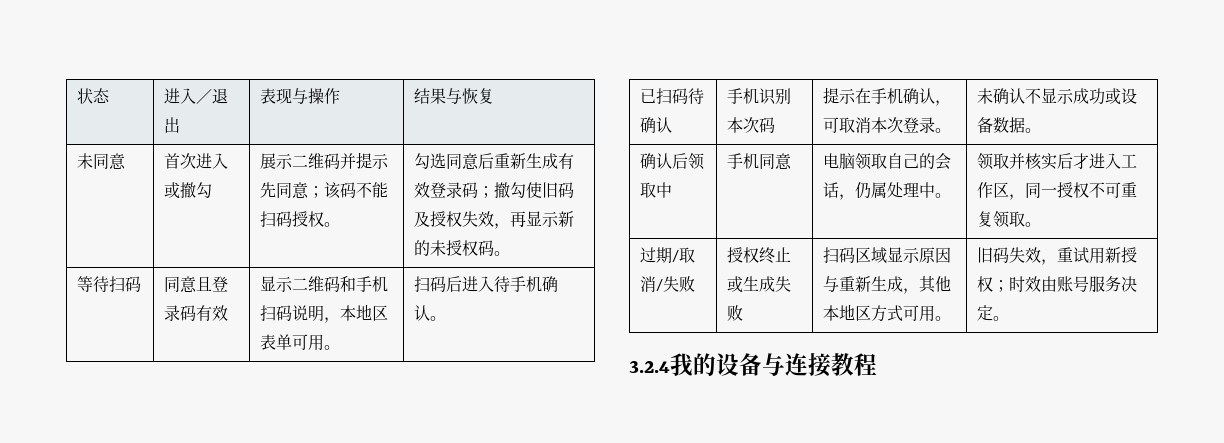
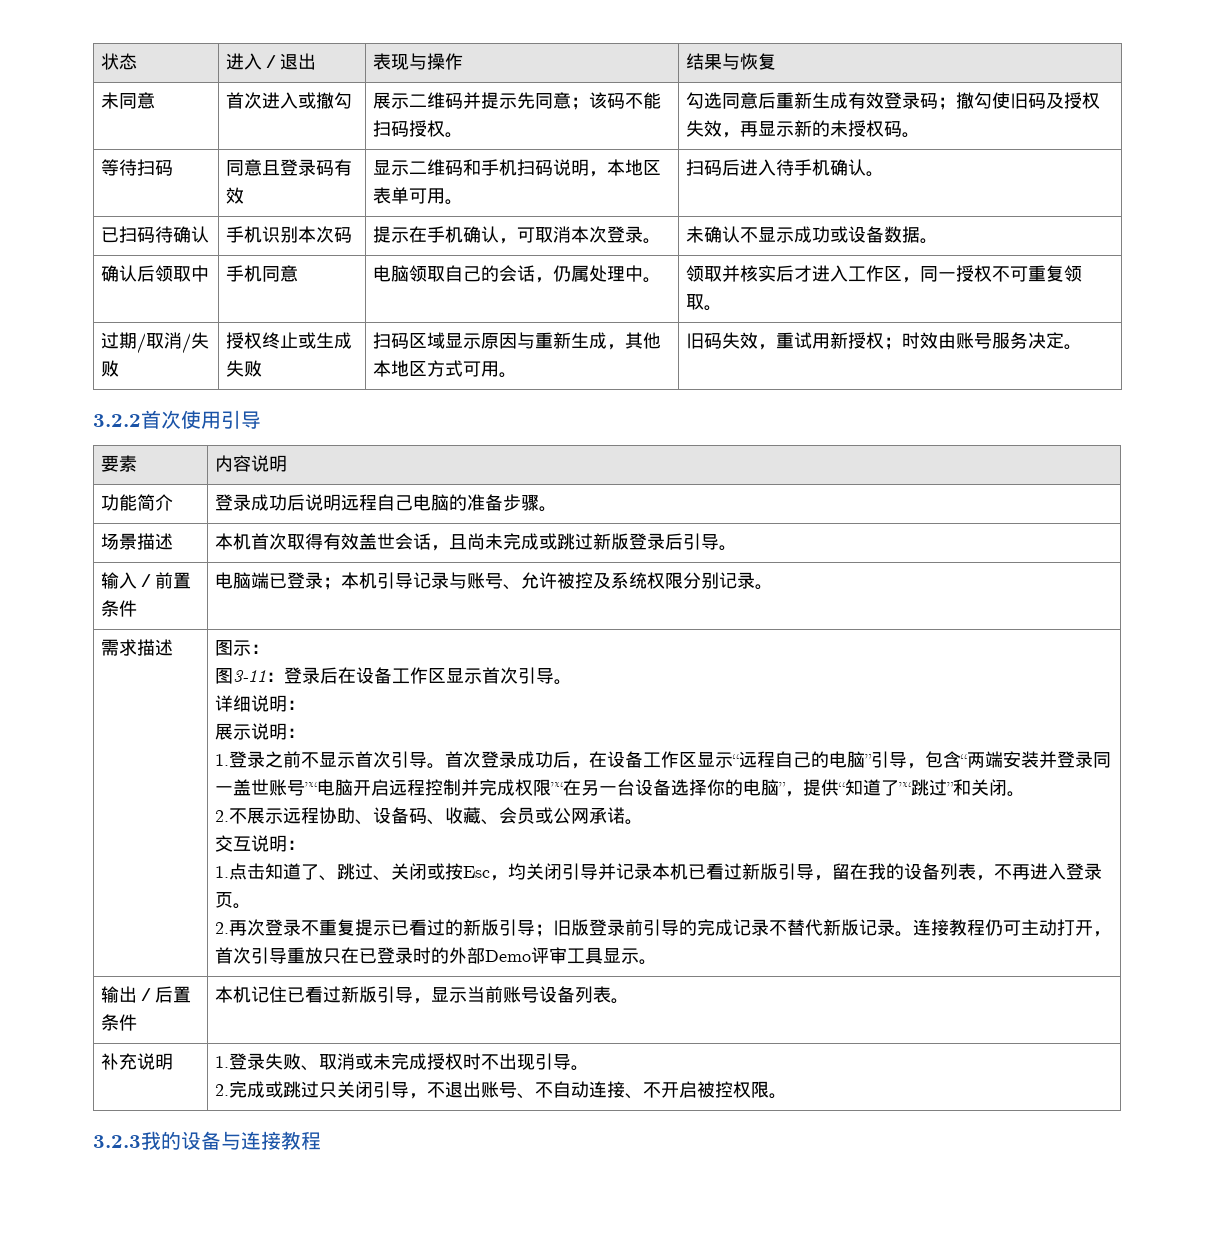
[629,361,670,373] 3.2.4 -> [93,410,261,429] [101,455,138,472] [215,455,288,472] [101,494,174,511] [215,494,558,512] [101,533,174,550] [215,533,738,551] [101,572,192,589] [101,600,138,617] [215,572,774,590] [101,639,174,656] [215,640,270,656] [215,667,573,685] [215,695,306,712] [215,723,306,740] [215,751,1112,769] [215,779,1026,797] [215,807,644,825] [215,835,306,852] [215,863,1103,881] [215,892,252,909] [215,919,1112,937] [215,947,658,965] [101,986,192,1003] [101,1014,138,1031] [215,986,630,1004] [101,1053,174,1070] [215,1053,590,1071] [215,1081,788,1099] [93,1135,141,1148] 3.2.2首次使用引导 // 要素 | 内容说明 // 功能简介 | 登录成功后说明远程自己电脑的准备步骤。 // 场景描述 | 本机首次取得有效盖世会话，且尚未完成或跳过新版登录后引导。 // 输入／前置条件 | 电脑端已登录；本机引导记录与账号、允许被控及系统权限分别记录。 // 需求描述 | 图示： // 图3-11：登录后在设备工作区显示首次引导。 // 详细说明： // 展示说明： // 1.登录之前不显示首次引导。首次登录成功后，在设备工作区显示“远程自己的电脑”引导，包含“两端安装并登录同一盖世账号”“电脑开启远程控制并完成权限”“在另一台设备选择你的电脑”，提供“知道了”“跳过”和关闭。 // 2.不展示远程协助、设备码、收藏、会员或公网承诺。 // 交互说明： // 1.点击知道了、跳过、关闭或按Esc，均关闭引导并记录本机已看过新版引导，留在我的设备列表，不再进入登录页。 // 2.再次登录不重复提示已看过的新版引导；旧版登录前引导的完成记录不替代新版记录。连接教程仍可主动打开，首次引导重放只在已登录时的外部Demo评审工具显示。 // 输出／后置条件 | 本机记住已看过新版引导，显示当前账号设备列表。 // 补充说明 | 1.登录失败、取消或未完成授权时不出现引导。 // 2.完成或跳过只关闭引导，不退出账号、不自动连接、不开启被控权限。 // 3.2.3

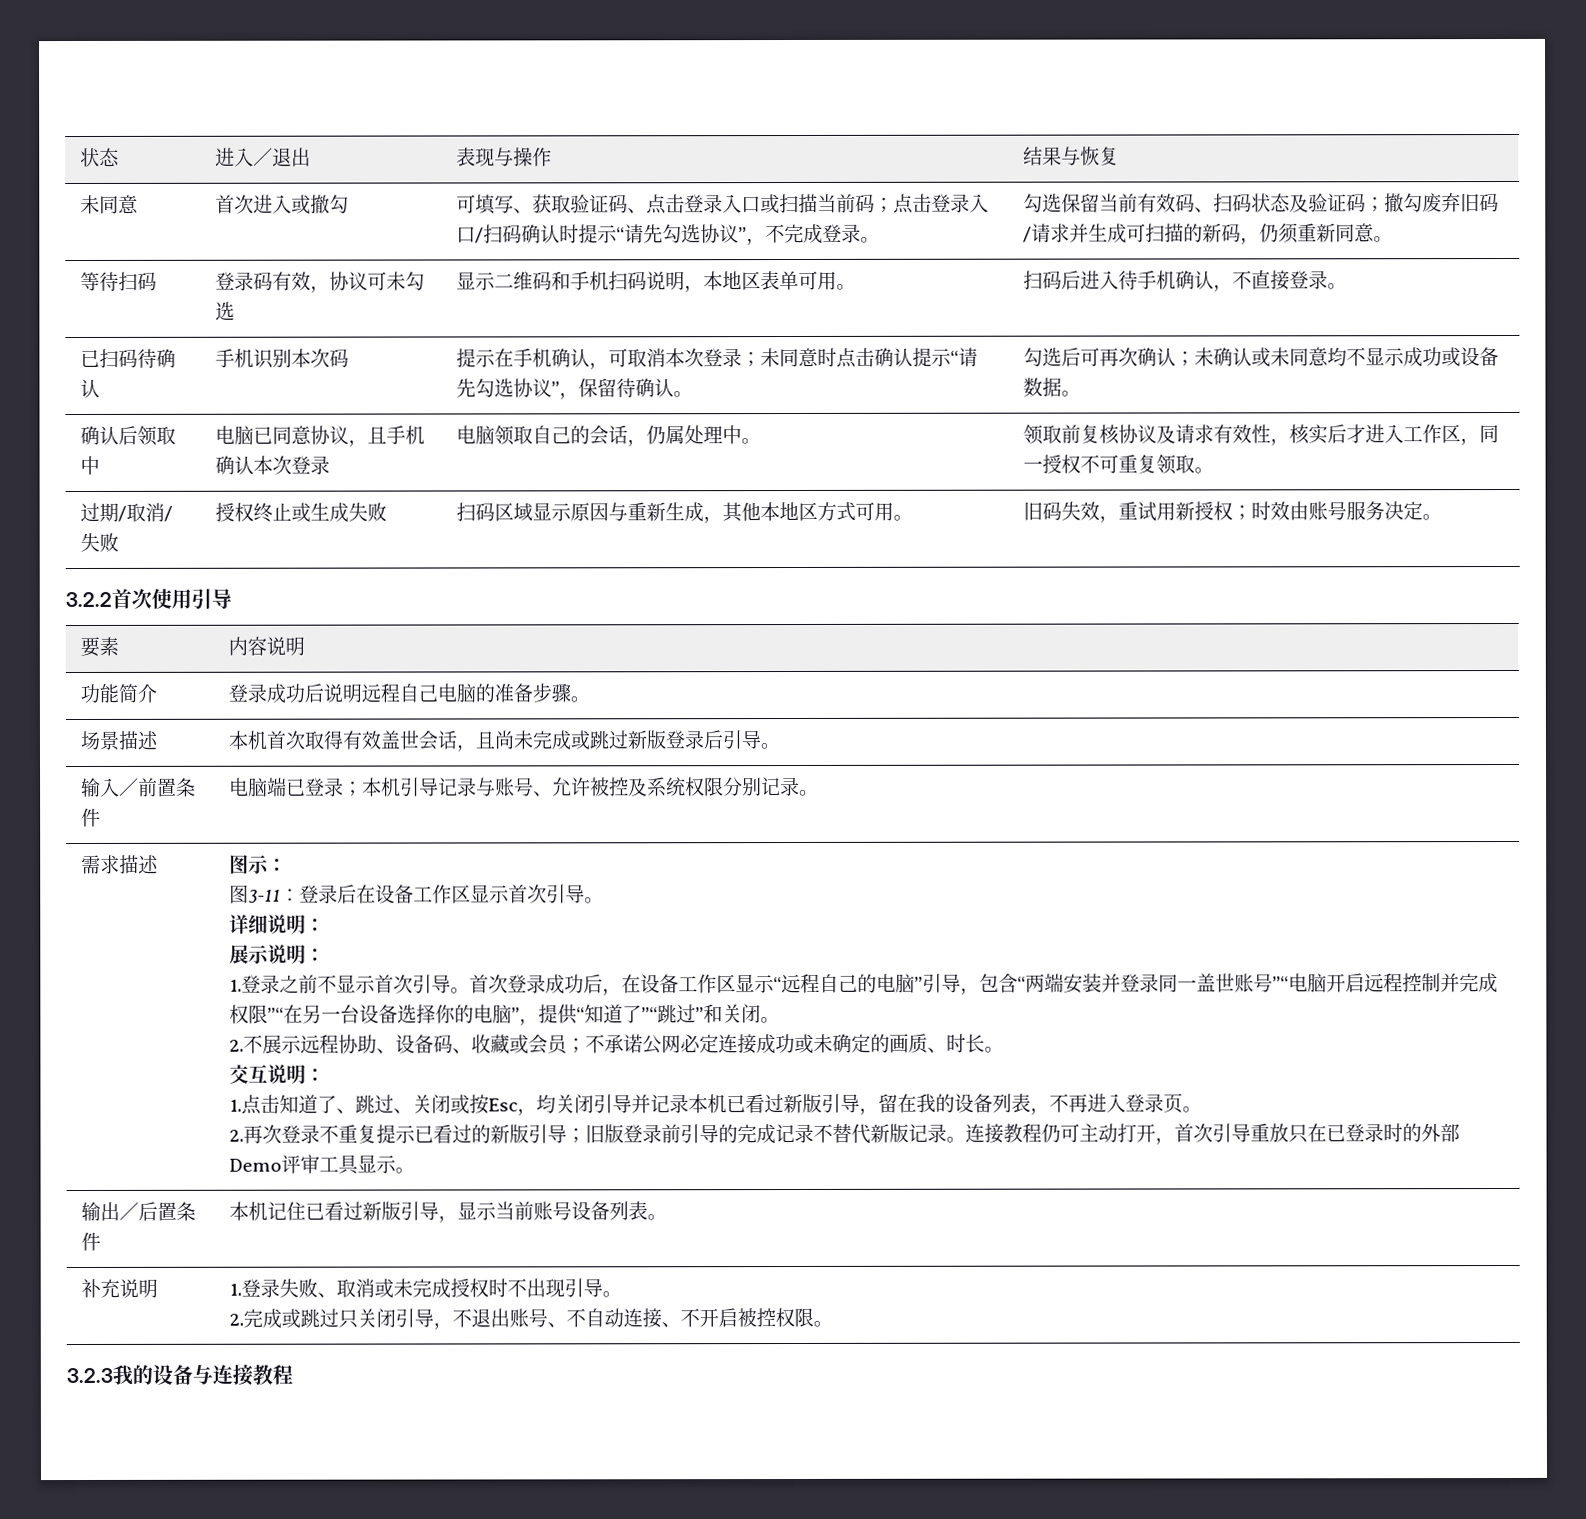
[373,92,662,110] [373,120,464,138] [686,92,1101,110] [686,120,903,138] 展示二维码并提示先同意；该码不能扫码授权。 | 勾选同意后重新生成有效登录码；撤勾使旧码及授权失效，再显示新的未授权码 -> [455,193,989,215] [455,223,880,246] [1022,193,1499,213] [1022,223,1375,245] 可填写、获取验证码、点击登录入口或扫描当前码；点击登录入口/扫码确认时提示“请先勾选协议”，不完成登录。 | 勾选保留当前有效码、扫码状态及验证码；撤勾废弃旧码/请求并生成可扫描的新码，仍须重新同意
[226,159,281,176] 同意且 -> (157, 281) none
(245, 195) none -> [309,271,425,293] [214,301,235,321] ，协议可未勾选
(867, 167) none -> [1212,270,1328,292] ，不直接登录
[643,238,662,244] [686,226,741,243] 。 | 未确认 -> [740,347,978,368] [455,378,693,400] [1022,347,1347,368] ；未同意时点击确认提示“请先勾选协议”，保留待确认。 | 勾选后可再次确认；未确认或未同意均
[226,265,299,282] 手机同意 -> [214,425,425,447] [214,455,330,475] 电脑已同意协议，且手机确认本次登录
[722,265,741,282] 并 -> [1060,424,1290,446] 前复核协议及请求有效性，
[481,807,626,825] 、会员或公网承诺 -> [508,1033,985,1055] 或会员；不承诺公网必定连接成功或未确定的画质、时长

